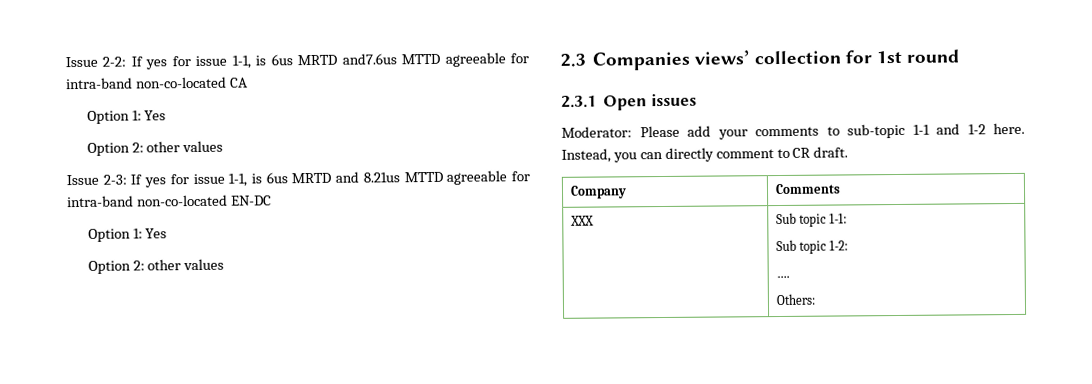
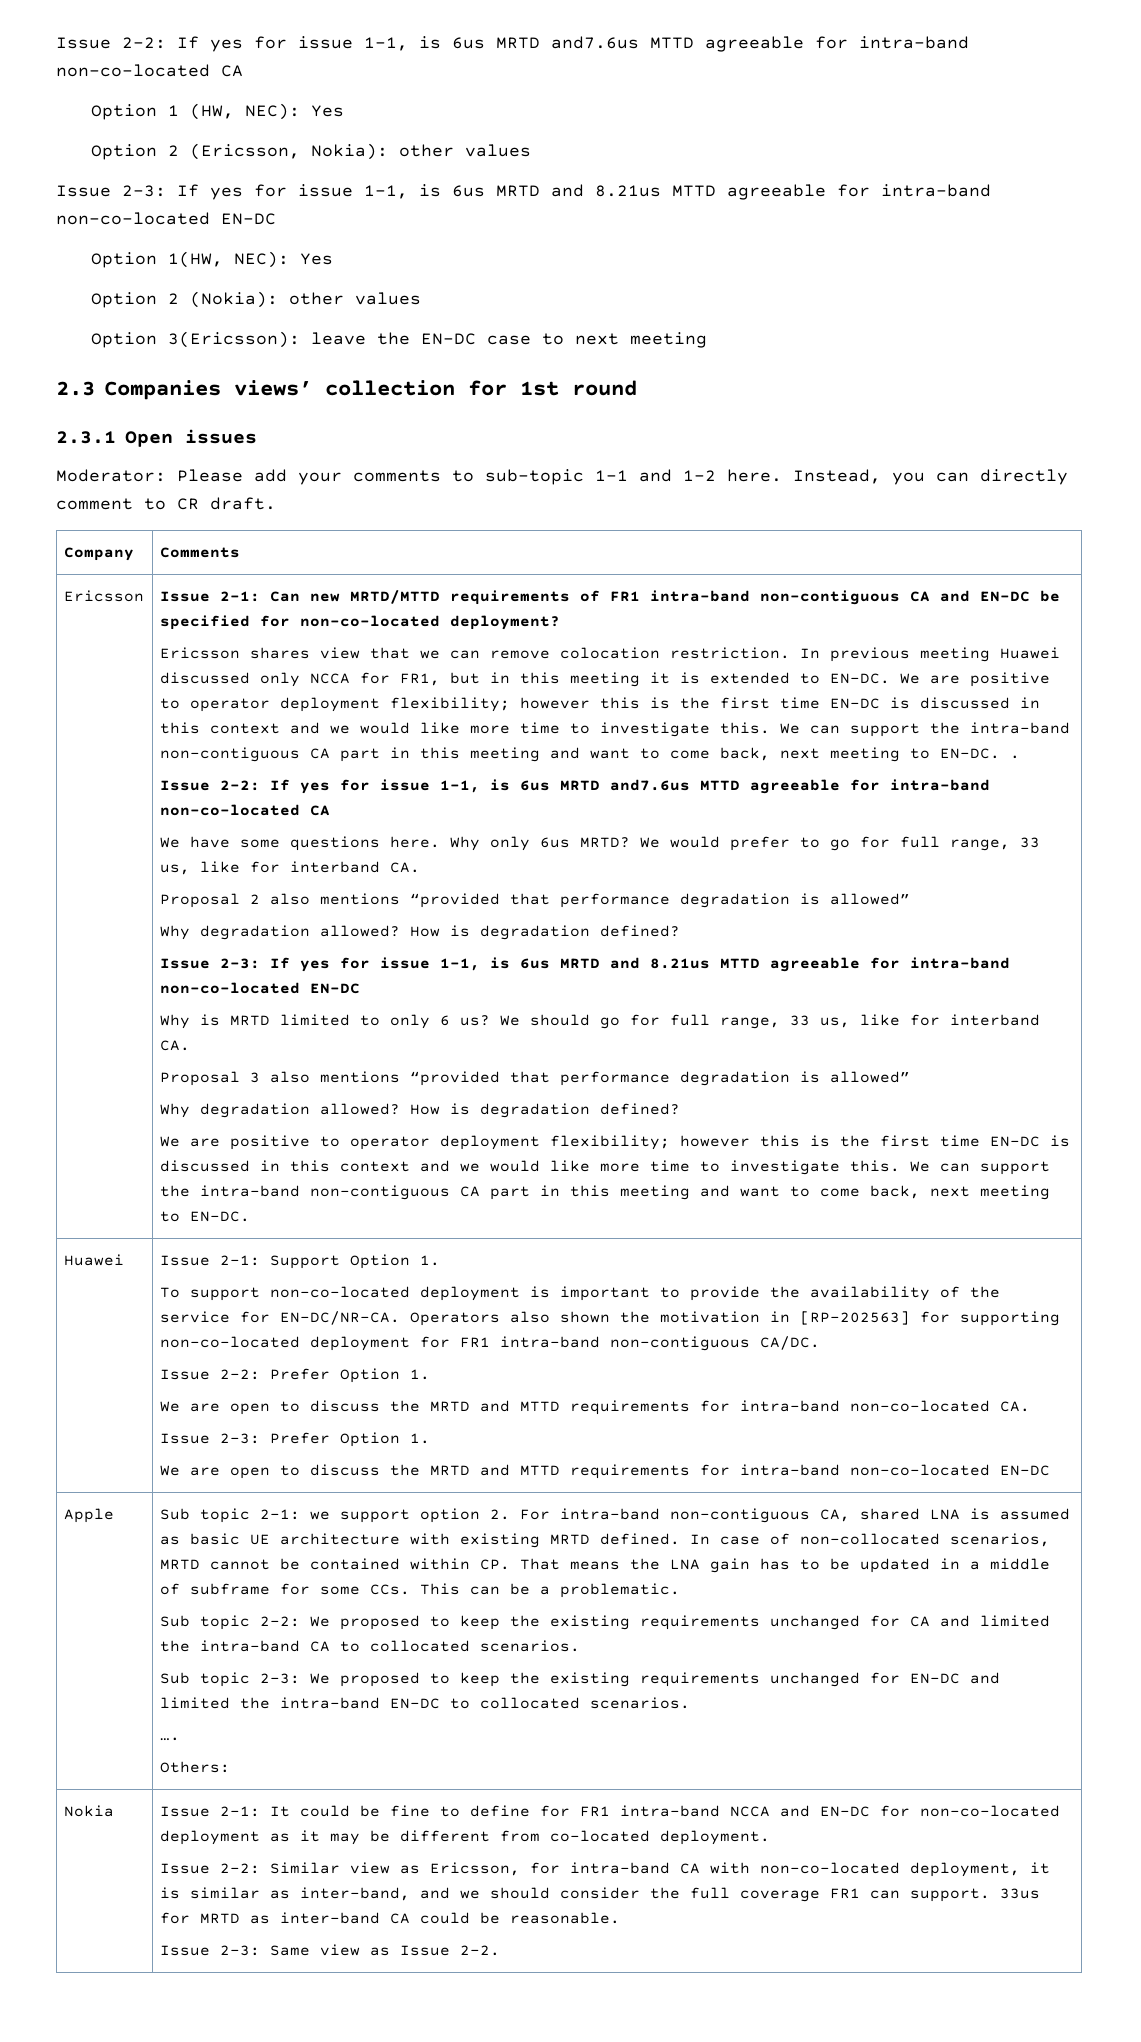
[131,110,167,121] [86,142,144,156] 1: Yes // Option 2: -> [168,103,345,120] [91,143,389,160] 1 (HW, NEC): Yes // Option 2 (Ericsson, Nokia):
[132,228,168,239] [87,258,225,274] 1: Yes // Option 2: other values -> [168,251,334,268] [91,291,422,308] [91,331,708,348] 1(HW, NEC): Yes // Option 2 (Nokia): other values // Option 3(Ericsson): leave the EN-DC case to next meeting
[569,215,594,226] [775,212,847,227] [775,239,848,254] [775,275,790,279] [775,293,815,306] XXX | Sub topic 1-1: // Sub topic 1-2: // …. // Others: -> [63,590,144,602] [159,590,1060,605] [159,615,560,630] [159,647,1060,662] [159,672,1050,687] [159,697,1040,712] [159,722,1070,737] [159,747,1020,762] [159,779,990,794] [159,804,330,816] [159,836,1040,851] [159,861,420,875] [159,893,910,908] [159,925,680,940] [159,957,1010,972] [159,982,360,994] [159,1014,1040,1029] [159,1040,190,1051] [159,1071,910,1086] [159,1103,680,1118] [159,1135,1070,1150] [159,1160,1050,1175] [159,1185,1050,1200] [159,1211,250,1222] [63,1254,124,1266] [159,1254,440,1269] [159,1286,1000,1301] [159,1311,1060,1326] [159,1336,820,1351] [159,1368,430,1383] [159,1400,1030,1415] [159,1432,430,1447] [159,1464,1050,1479] [63,1508,114,1523] [159,1508,1070,1523] [159,1533,1050,1548] [159,1558,1050,1573] [159,1583,680,1598] [159,1615,1050,1630] [159,1640,580,1652] [159,1672,1000,1687] [159,1697,690,1709] [159,1737,180,1741] [159,1761,230,1773] [63,1805,114,1817] [159,1805,1060,1817] [159,1830,770,1845] [159,1862,1050,1877] [159,1887,1040,1902] [159,1912,620,1924] [159,1944,500,1956] Ericsson | Issue 2-1: Can new MRTD/MTTD requirements of FR1 intra-band non-contiguous CA and EN-DC be specified for non-co-located deployment? // Ericsson shares view that we can remove colocation restriction. In previous meeting Huawei discussed only NCCA for FR1, but in this meeting it is extended to EN-DC. We are positive to operator deployment flexibility; however this is the first time EN-DC is discussed in this context and we would like more time to investigate this. We can support the intra-band non-contiguous CA part in this meeting and want to come back, next meeting to EN-DC. . // Issue 2-2: If yes for issue 1-1, is 6us MRTD and7.6us MTTD agreeable for intra-band non-co-located CA // We have some questions here. Why only 6us MRTD? We would prefer to go for full range, 33 us, like for interband CA. // Proposal 2 also mentions “provided that performance degradation is allowed” // Why degradation allowed? How is degradation defined? // Issue 2-3: If yes for issue 1-1, is 6us MRTD and 8.21us MTTD agreeable for intra-band non-co-located EN-DC // Why is MRTD limited to only 6 us? We should go for full range, 33 us, like for interband CA. // Proposal 3 also mentions “provided that performance degradation is allowed” // Why degradation allowed? How is degradation defined? // We are positive to operator deployment flexibility; however this is the first time EN-DC is discussed in this context and we would like more time to investigate this. We can support the intra-band non-contiguous CA part in this meeting and want to come back, next meeting to EN-DC. // Huawei | Issue 2-1: Support Option 1. // To support non-co-located deployment is important to provide the availability of the service for EN-DC/NR-CA. Operators also shown the motivation in [RP-202563] for supporting non-co-located deployment for FR1 intra-band non-contiguous CA/DC. // Issue 2-2: Prefer Option 1. // We are open to discuss the MRTD and MTTD requirements for intra-band non-co-located CA. // Issue 2-3: Prefer Option 1. // We are open to discuss the MRTD and MTTD requirements for intra-band non-co-located EN-DC // Apple | Sub topic 2-1: we support option 2. For intra-band non-contiguous CA, shared LNA is assumed as basic UE architecture with existing MRTD defined. In case of non-collocated scenarios, MRTD cannot be contained within CP. That means the LNA gain has to be updated in a middle of subframe for some CCs. This can be a problematic. // Sub topic 2-2: We proposed to keep the existing requirements unchanged for CA and limited the intra-band CA to collocated scenarios. // Sub topic 2-3: We proposed to keep the existing requirements unchanged for EN-DC and limited the intra-band EN-DC to collocated scenarios. // …. // Others: // Nokia | Issue 2-1: It could be fine to define for FR1 intra-band NCCA and EN-DC for non-co-located deployment as it may be different from co-located deployment. // Issue 2-2: Similar view as Ericsson, for intra-band CA with non-co-located deployment, it is similar as inter-band, and we should consider the full coverage FR1 can support. 33us for MRTD as inter-band CA could be reasonable. // Issue 2-3: Same view as Issue 2-2.

